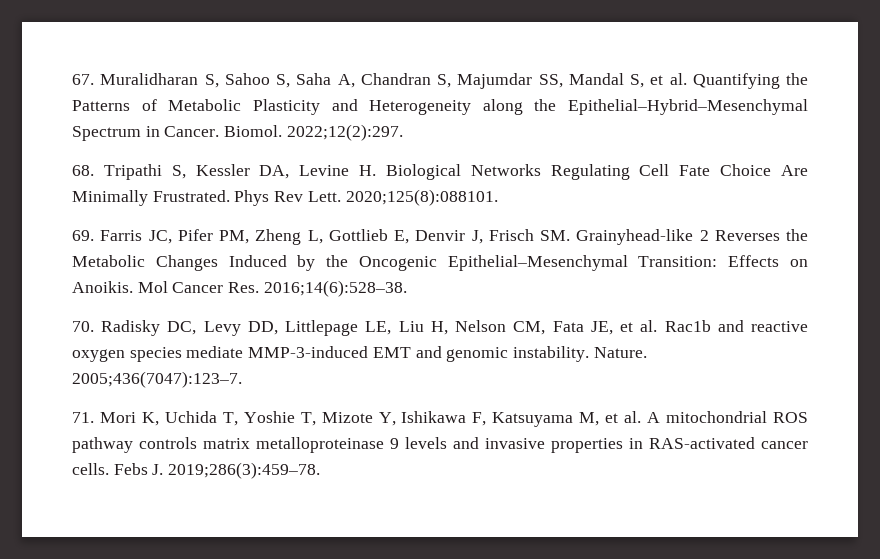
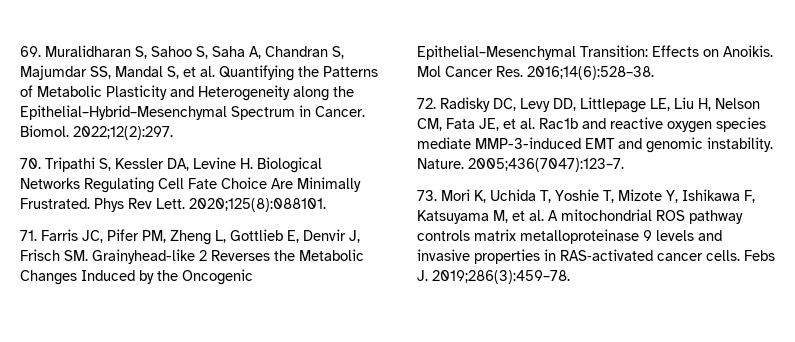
[72,74,94,85] 67. -> [20,46,41,57] 69.
[72,165,94,176] 68. -> [20,158,41,169] 70.
[72,230,94,241] 69. -> [20,230,37,241] 71.
[72,321,94,332] 70. -> [417,98,436,109] 72.
[72,412,94,423] 71. -> [417,190,437,201] 73.

